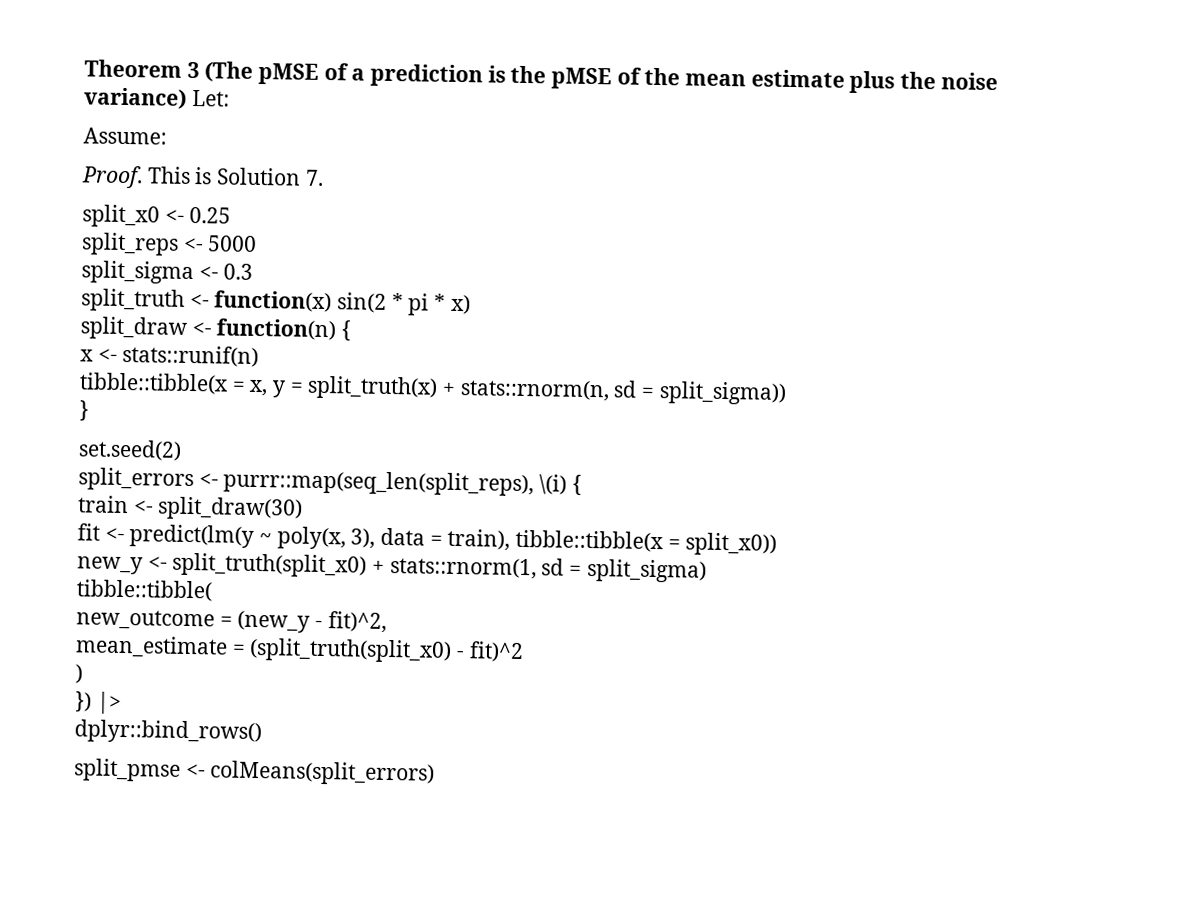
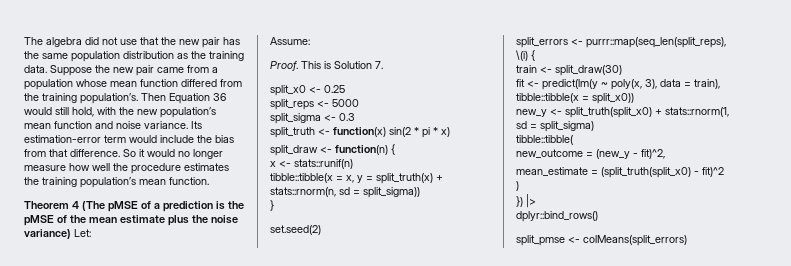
[84,59,200,79] Theorem 3 -> [24,37,240,48] [24,51,244,62] [24,65,218,76] [24,79,242,90] [24,93,226,104] [24,107,216,118] [24,121,202,129] [24,135,234,143] [24,149,223,159] [24,163,229,174] [24,177,209,188] [24,201,79,209] The algebra did not use that the new pair has the same population distribution as the training data. Suppose the new pair came from a population whose mean function differed from the training population’s. Then Equation 36 would still hold, with the new population’s mean function and noise variance. Its estimation-error term would include the bias from that difference. So it would no longer measure how well the procedure estimates the training population’s mean function. // Theorem 4

